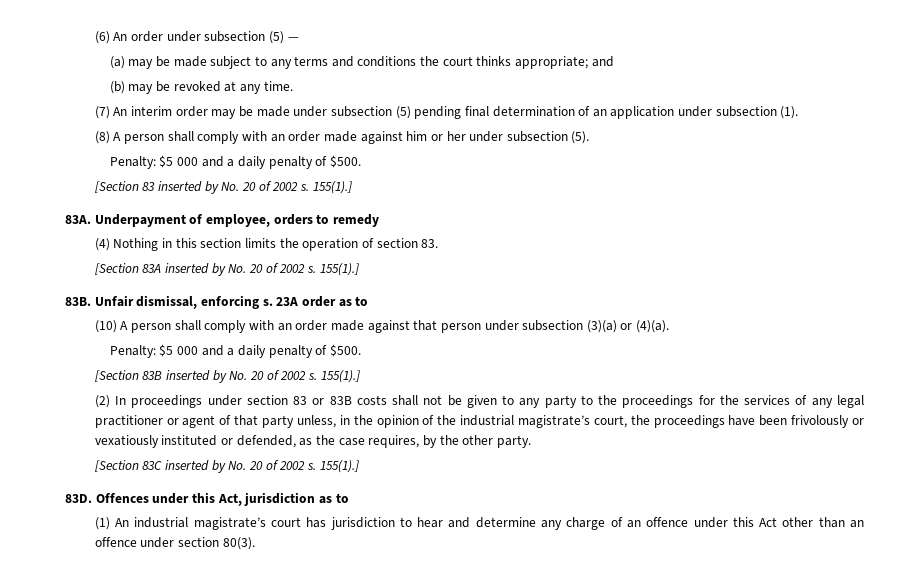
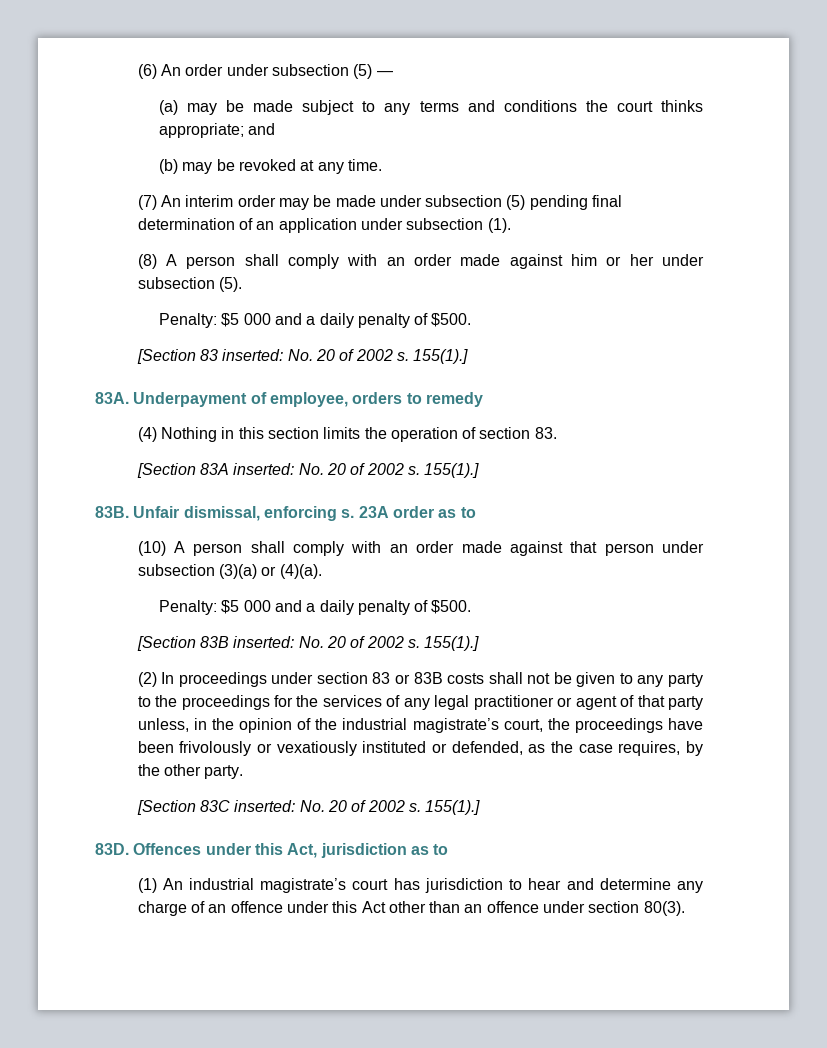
[158,181,219,194] inserted by -> [222,349,284,361] inserted:
[165,263,226,276] inserted by -> [233,463,295,475] inserted:
[166,370,227,383] inserted by -> [233,636,295,648] inserted:
[165,460,226,473] inserted by -> [234,800,296,812] inserted:

